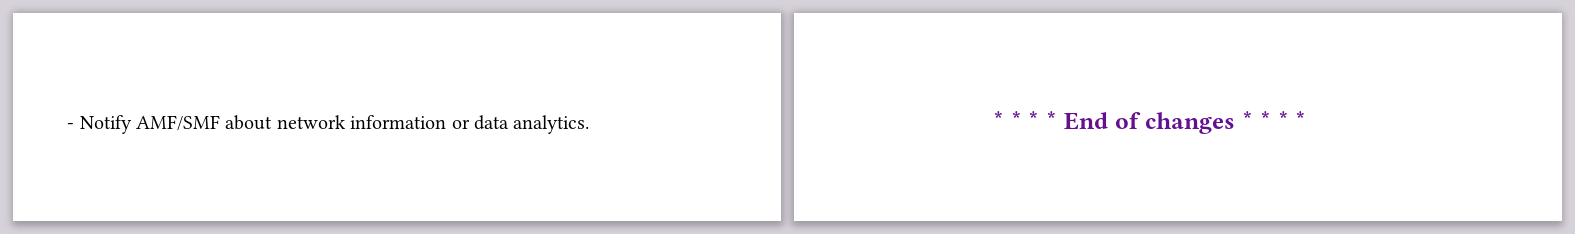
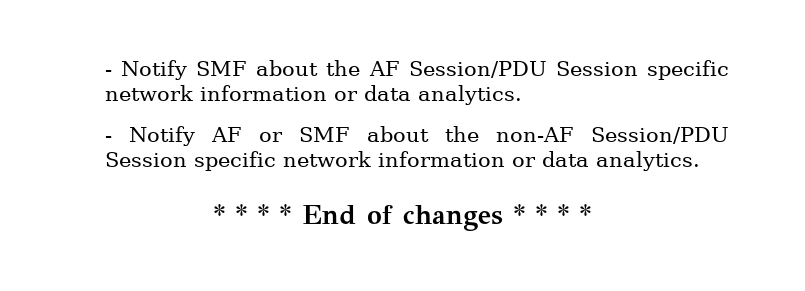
[67,115,273,134] - Notify AMF/SMF about -> [104,60,729,80] [104,85,522,105] [104,126,729,146] [104,151,276,171] - Notify SMF about the AF Session/PDU Session specific network information or data analytics. // - Notify AF or SMF about the non-AF Session/PDU Session specific

